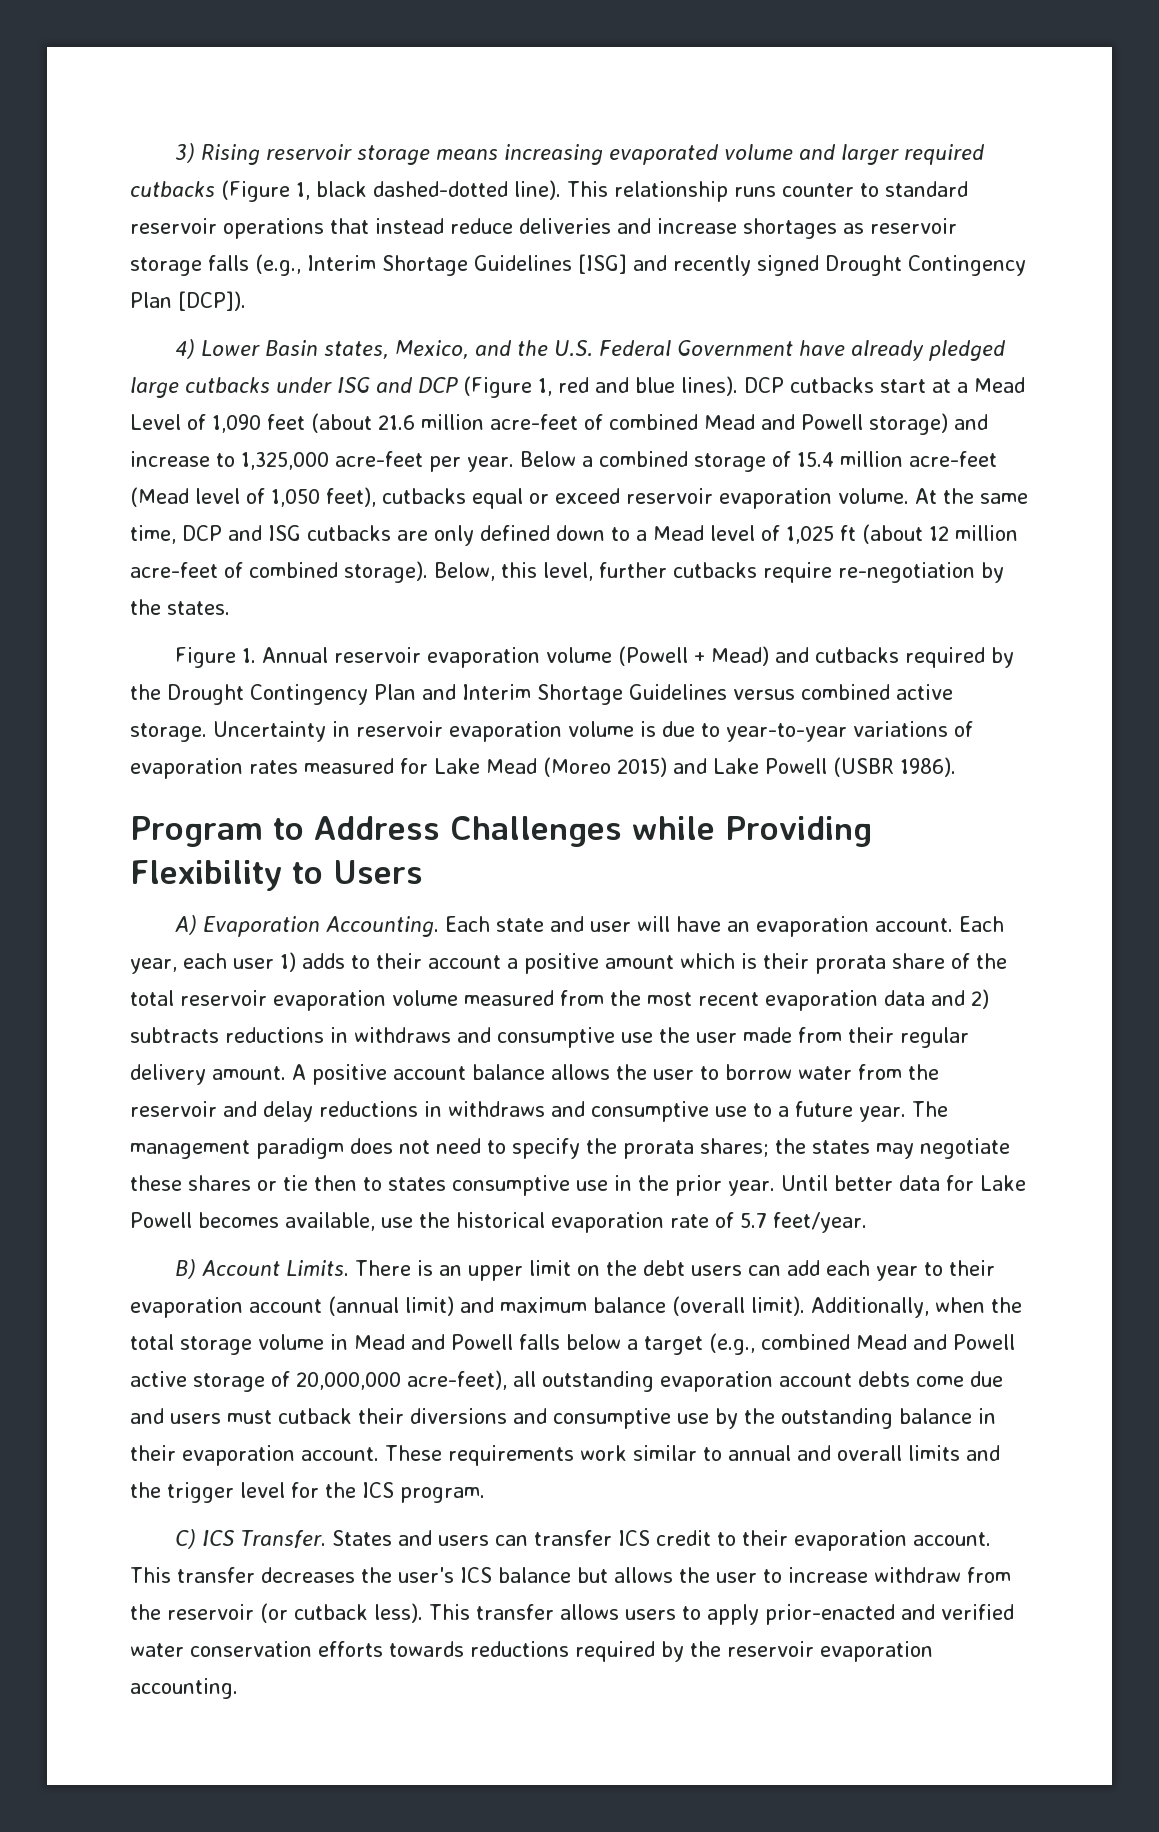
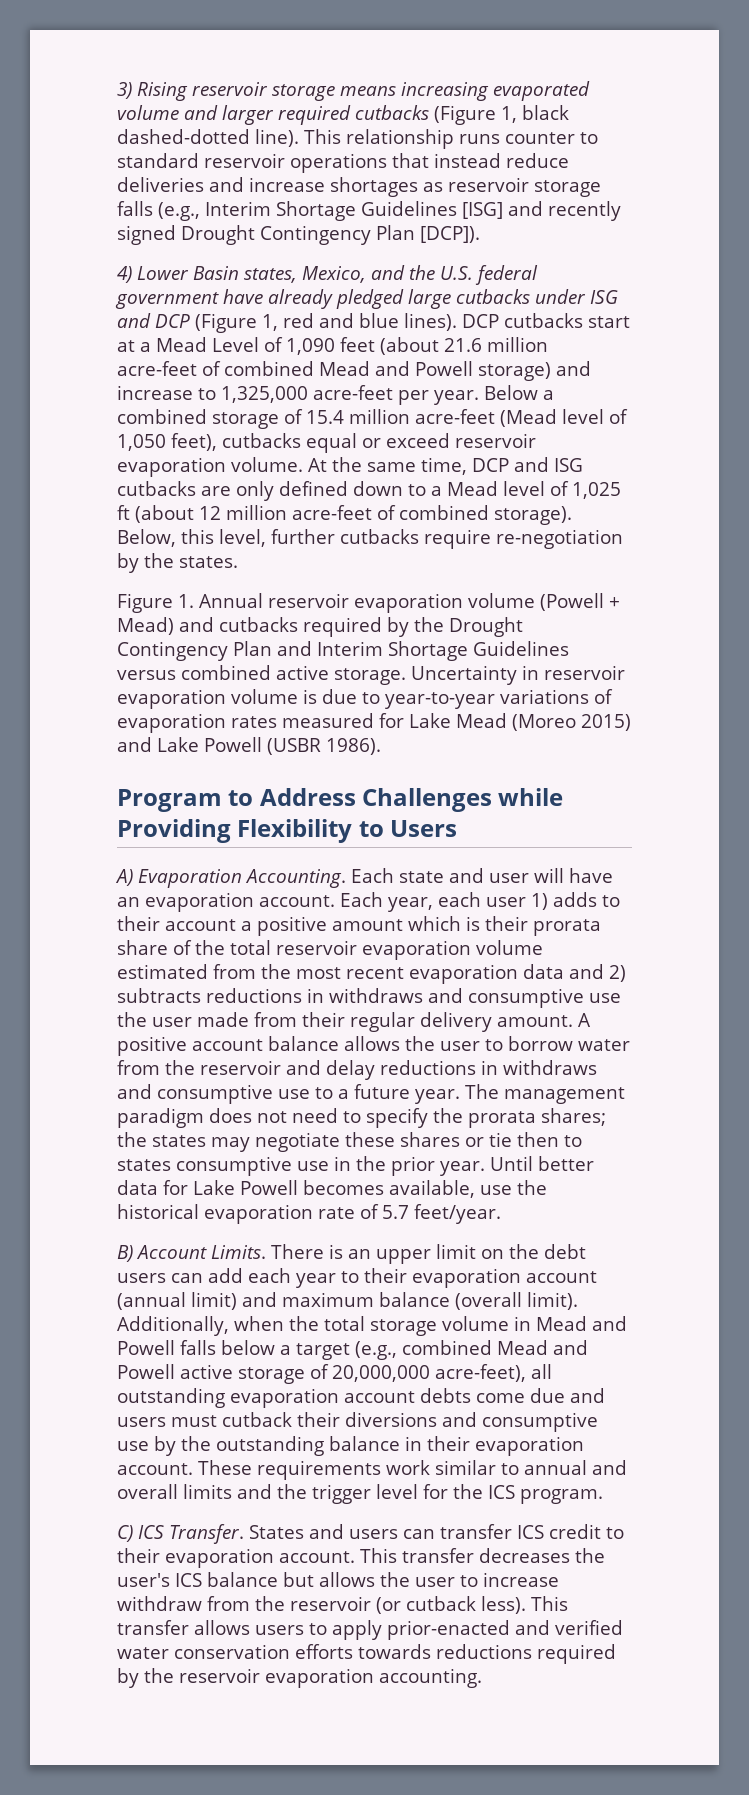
[599,340,794,356] Federal Government -> [475,265,538,285] [115,292,219,309] federal government
[464,990,554,1006] measured -> [117,964,208,979] estimated

